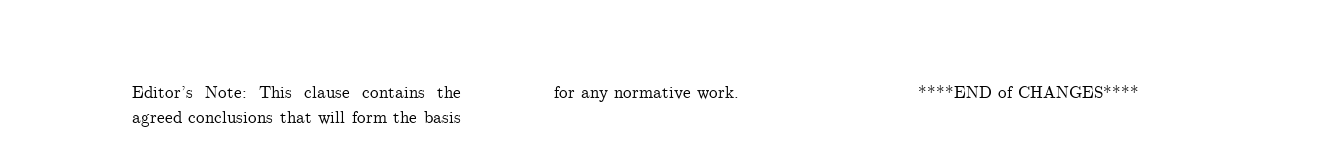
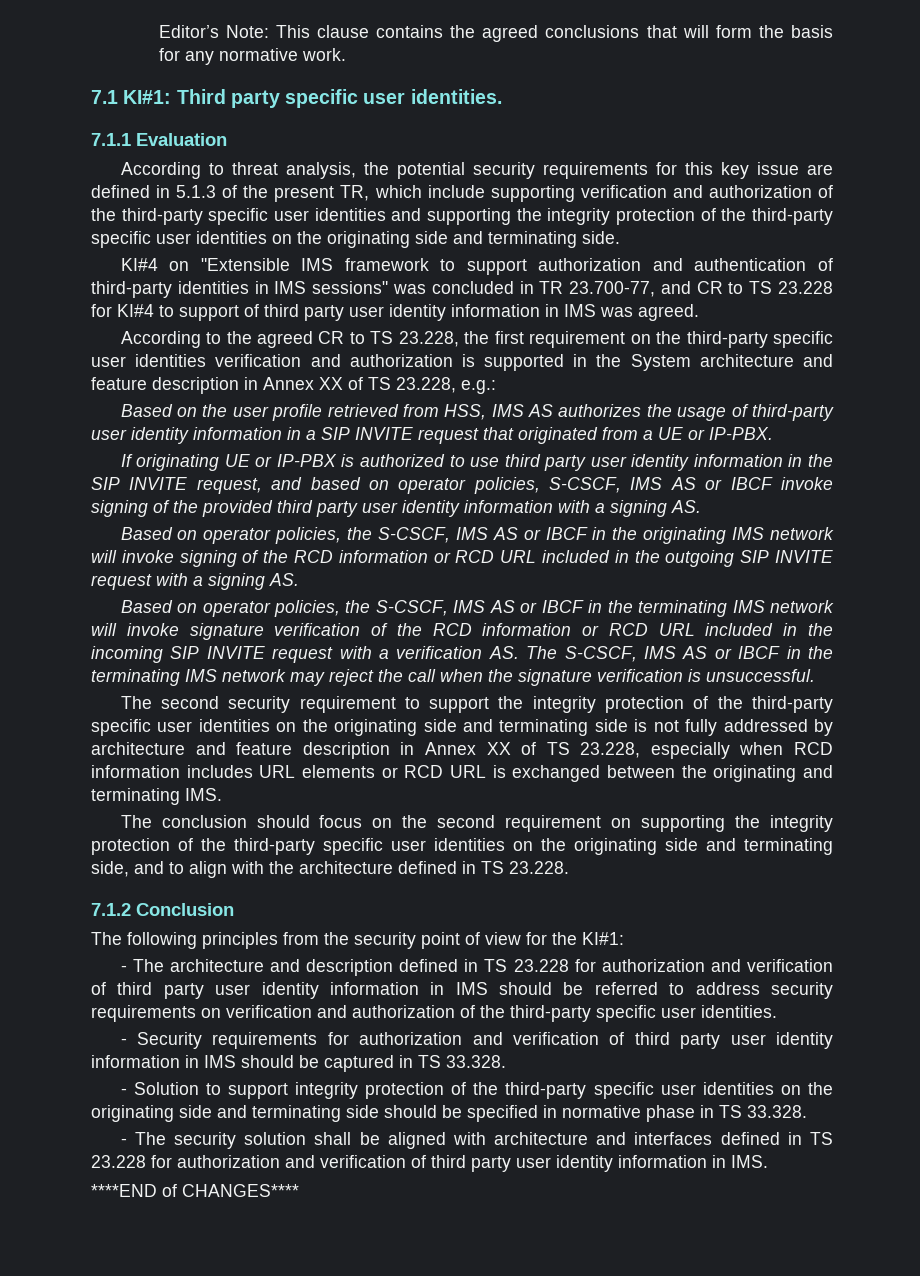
(739, 93) none -> [91,89,502,108] [91,133,227,146] [120,162,833,179] [91,185,834,202] [91,208,833,225] [91,231,620,248] [120,258,833,275] [91,281,834,298] [91,304,699,321] [120,331,833,348] [91,354,833,371] [91,377,496,394] [120,404,835,421] [91,427,773,444] [120,454,834,471] [91,477,833,494] [91,500,701,517] [120,527,835,544] [91,550,833,567] [91,573,299,590] [120,600,834,617] [91,623,833,640] [91,646,833,663] [91,669,815,686] [120,696,833,713] [91,719,834,736] [91,742,833,759] [91,765,833,782] [91,788,222,805] [120,815,834,832] [91,838,833,855] [91,861,569,878] [91,903,234,916] [91,932,624,949] [120,959,834,976] [91,982,833,999] [91,1005,777,1022] [120,1032,833,1049] [91,1055,506,1072] [120,1082,833,1099] [91,1105,807,1122] [120,1132,833,1149] [91,1155,768,1172] // 7.1 KI#1: Third party specific user identities. // 7.1.1 Evaluation // According to threat analysis, the potential security requirements for this key issue are defined in 5.1.3 of the present TR, which include supporting verification and authorization of the third-party specific user identities and supporting the integrity protection of the third-party specific user identities on the originating side and terminating side. // KI#4 on "Extensible IMS framework to support authorization and authentication of third-party identities in IMS sessions" was concluded in TR 23.700-77, and CR to TS 23.228 for KI#4 to support of third party user identity information in IMS was agreed. // According to the agreed CR to TS 23.228, the first requirement on the third-party specific user identities verification and authorization is supported in the System architecture and feature description in Annex XX of TS 23.228, e.g.: // Based on the user profile retrieved from HSS, IMS AS authorizes the usage of third-party user identity information in a SIP INVITE request that originated from a UE or IP-PBX. // If originating UE or IP-PBX is authorized to use third party user identity information in the SIP INVITE request, and based on operator policies, S-CSCF, IMS AS or IBCF invoke signing of the provided third party user identity information with a signing AS. // Based on operator policies, the S-CSCF, IMS AS or IBCF in the originating IMS network will invoke signing of the RCD information or RCD URL included in the outgoing SIP INVITE request with a signing AS. // Based on operator policies, the S-CSCF, IMS AS or IBCF in the terminating IMS network will invoke signature verification of the RCD information or RCD URL included in the incoming SIP INVITE request with a verification AS. The S-CSCF, IMS AS or IBCF in the terminating IMS network may reject the call when the signature verification is unsuccessful. // The second security requirement to support the integrity protection of the third-party specific user identities on the originating side and terminating side is not fully addressed by architecture and feature description in Annex XX of TS 23.228, especially when RCD information includes URL elements or RCD URL is exchanged between the originating and terminating IMS. // The conclusion should focus on the second requirement on supporting the integrity protection of the third-party specific user identities on the originating side and terminating side, and to align with the architecture defined in TS 23.228. // 7.1.2 Conclusion // The following principles from the security point of view for the KI#1: // - The architecture and description defined in TS 23.228 for authorization and verification of third party user identity information in IMS should be referred to address security requirements on verification and authorization of the third-party specific user identities. // - Security requirements for authorization and verification of third party user identity information in IMS should be captured in TS 33.328. // - Solution to support integrity protection of the third-party specific user identities on the originating side and terminating side should be specified in normative phase in TS 33.328. // - The security solution shall be aligned with architecture and interfaces defined in TS 23.228 for authorization and verification of third party user identity information in IMS.

